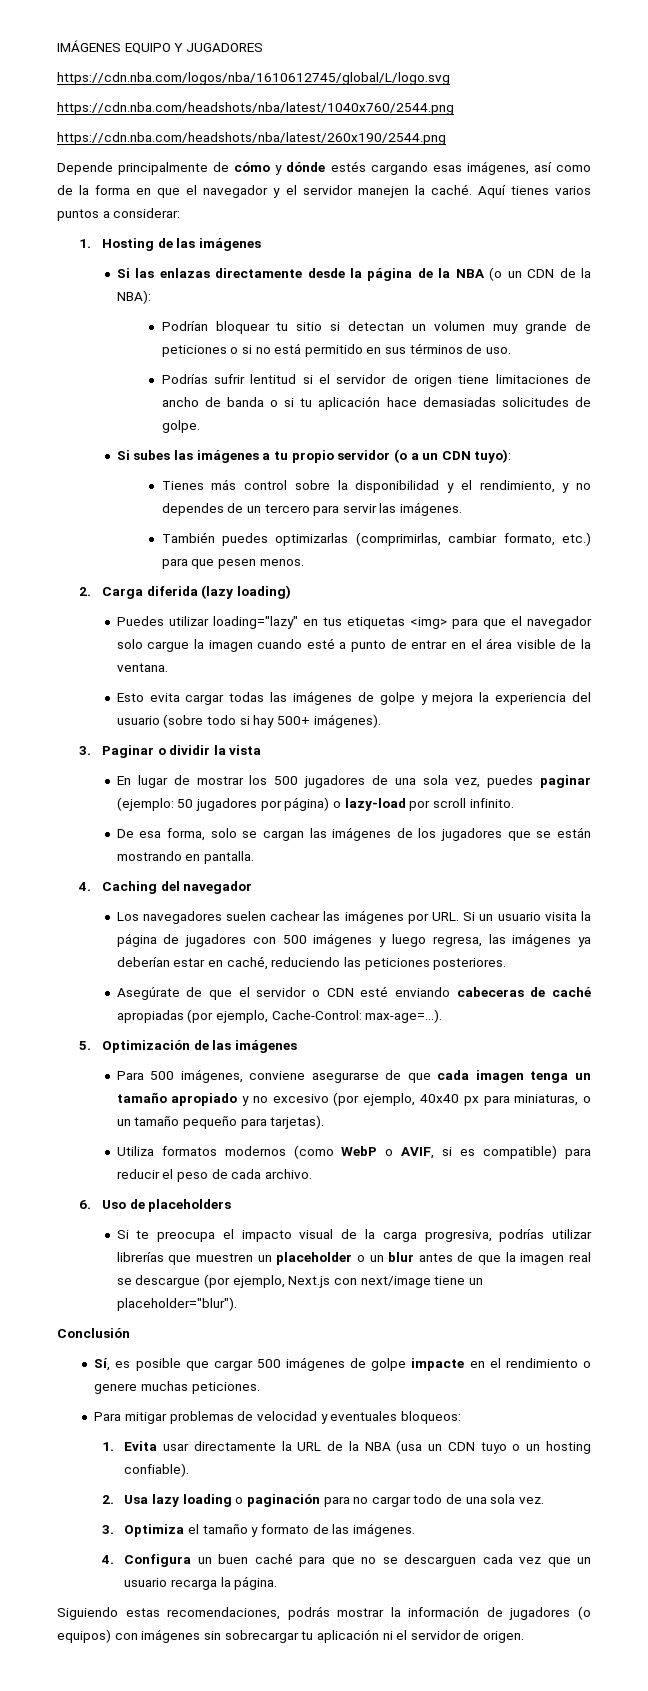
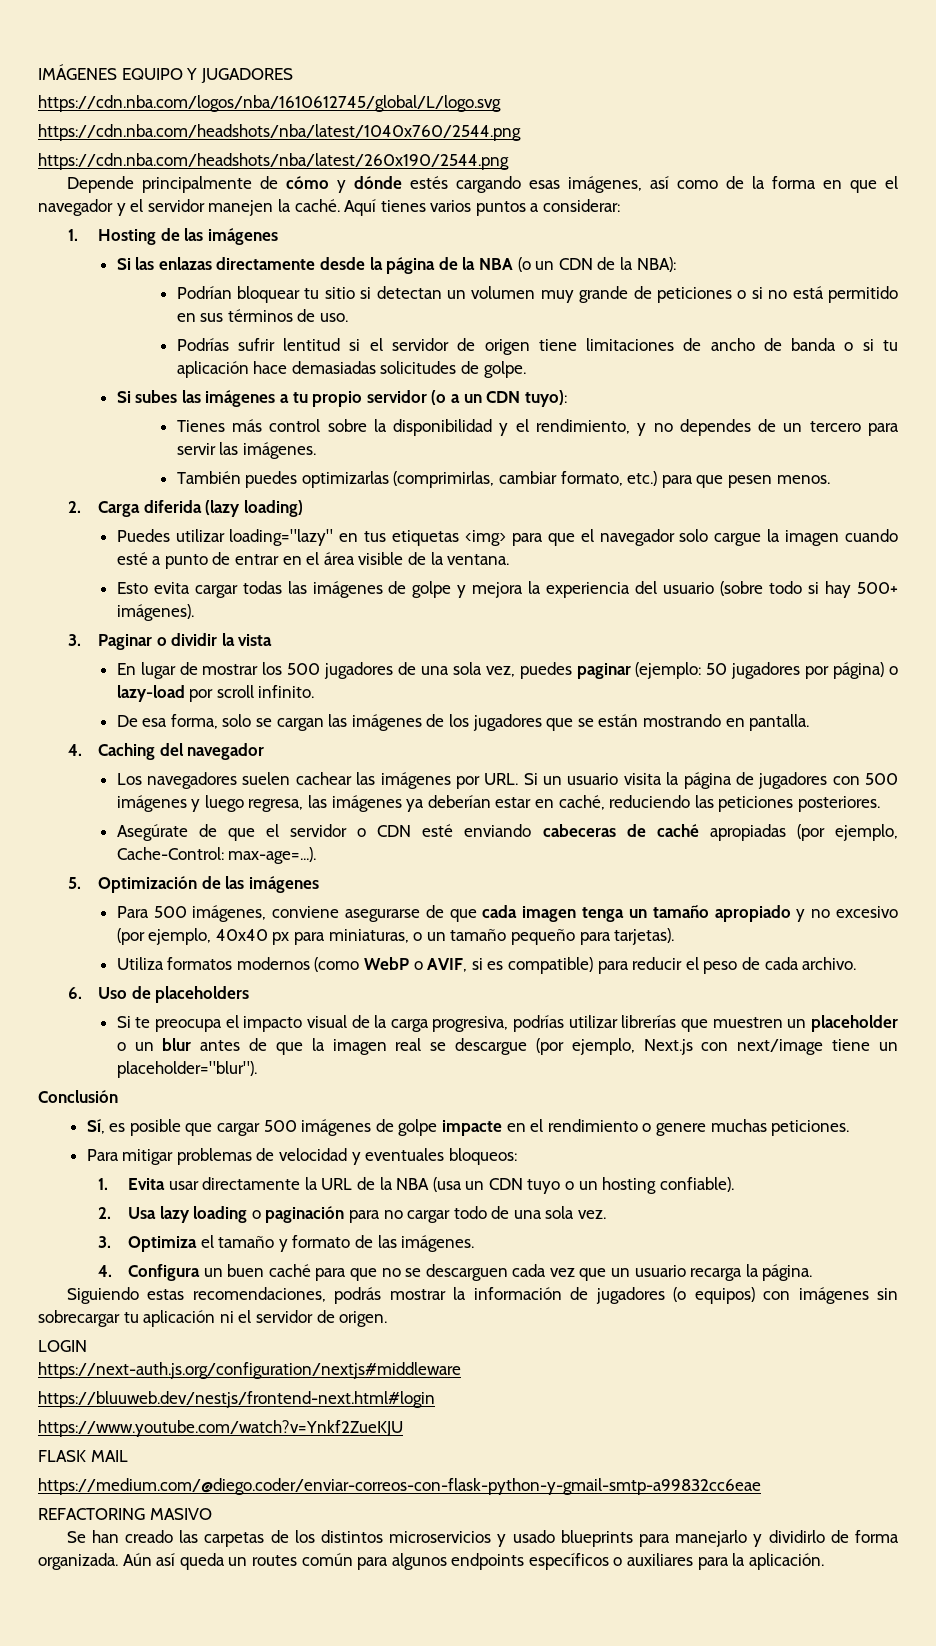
(525, 1637) none -> [38,1340,87,1352] [38,1362,461,1379] [38,1391,435,1408] [38,1420,403,1437] [38,1450,128,1462] [38,1478,761,1495] [38,1508,212,1520] [66,1530,900,1547] [38,1553,824,1570] // LOGIN // https://next-auth.js.org/configuration/nextjs#middleware // https://bluuweb.dev/nestjs/frontend-next.html#login // https://www.youtube.com/watch?v=Ynkf2ZueKJU // FLASK MAIL // https://medium.com/@diego.coder/enviar-correos-con-flask-python-y-gmail-smtp-a99832cc6eae // REFACTORING MASIVO // Se han creado las carpetas de los distintos microservicios y usado blueprints para manejarlo y dividirlo de forma organizada. Aún así queda un routes común para algunos endpoints específicos o auxiliares para la aplicación.

